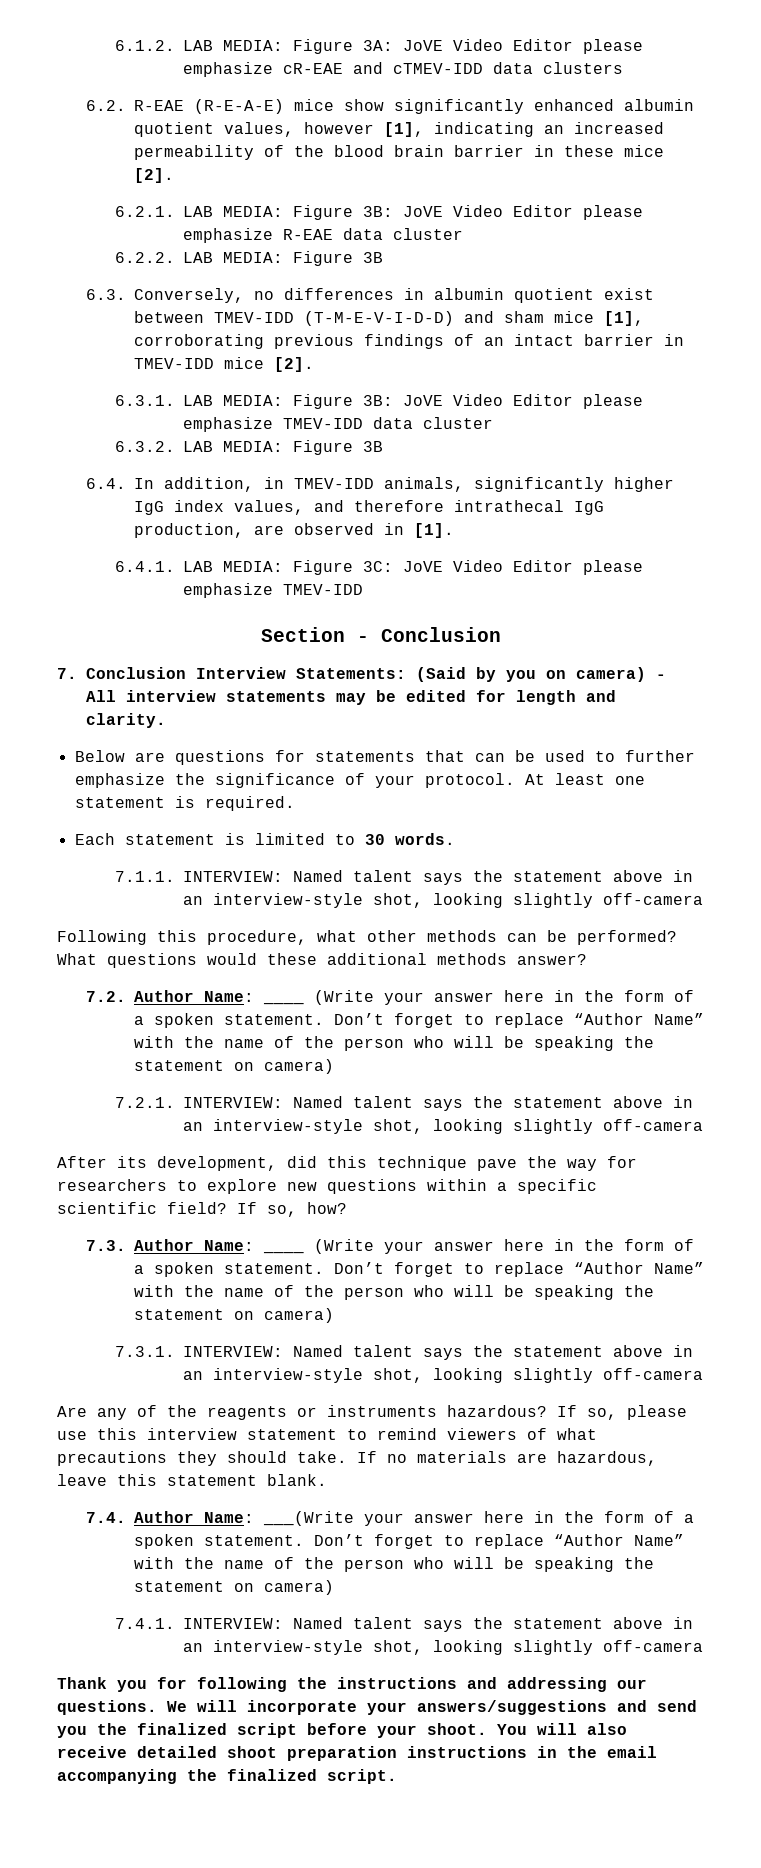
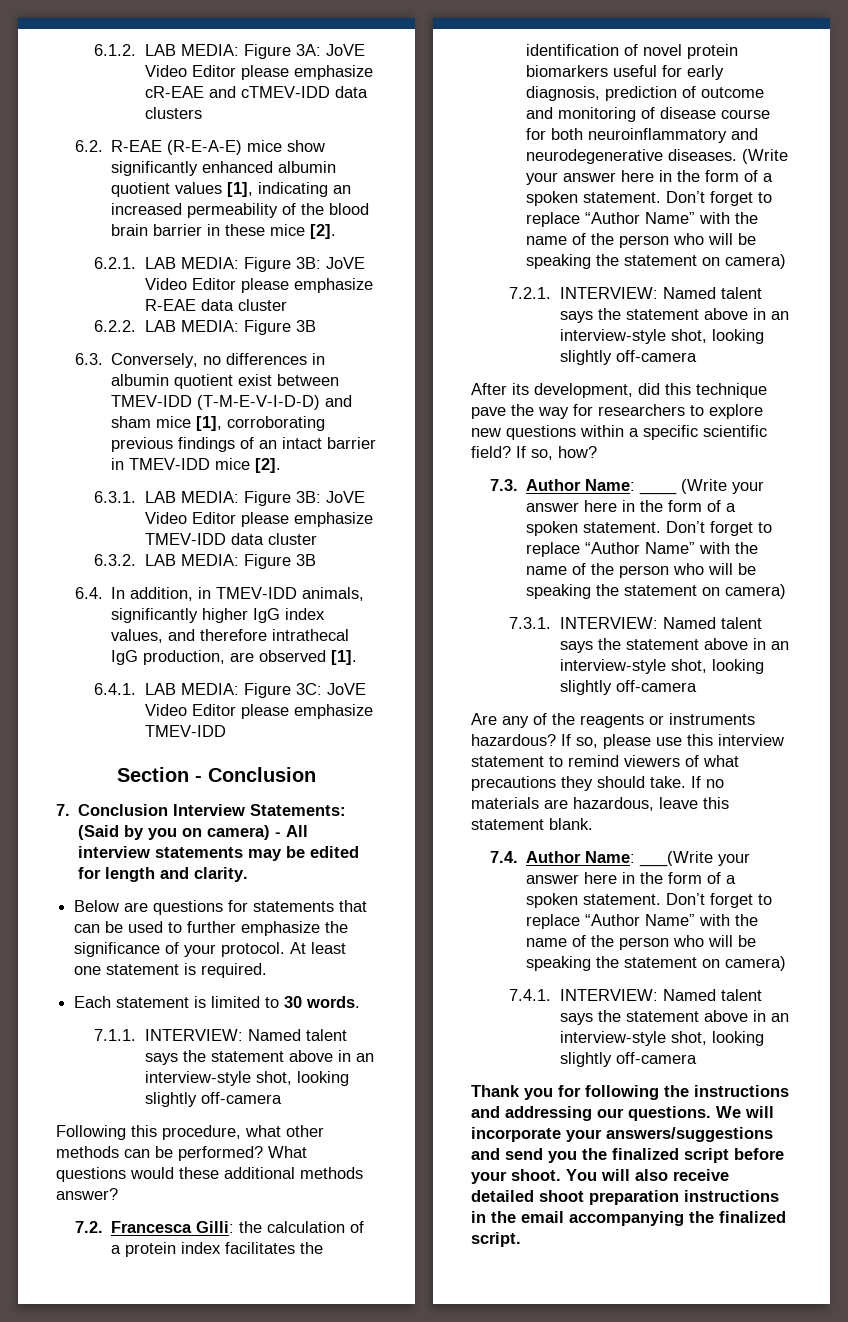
[223,122,374,137] values, however -> [175,182,223,194] values
[383,523,404,535] in -> (327, 656) none
[133,990,254,1002] [262,1002,304,1005] Author Name: ____ -> [111,1221,365,1233] [111,1242,324,1257] [526,44,739,59] [526,65,725,80] [526,86,765,101] [526,107,771,122] [526,128,759,143] [526,149,738,164] Francesca Gilli: the calculation of a protein index facilitates the identification of novel protein biomarkers useful for early diagnosis, prediction of outcome and monitoring of disease course for both neuroinflammatory and neurodegenerative diseases.

